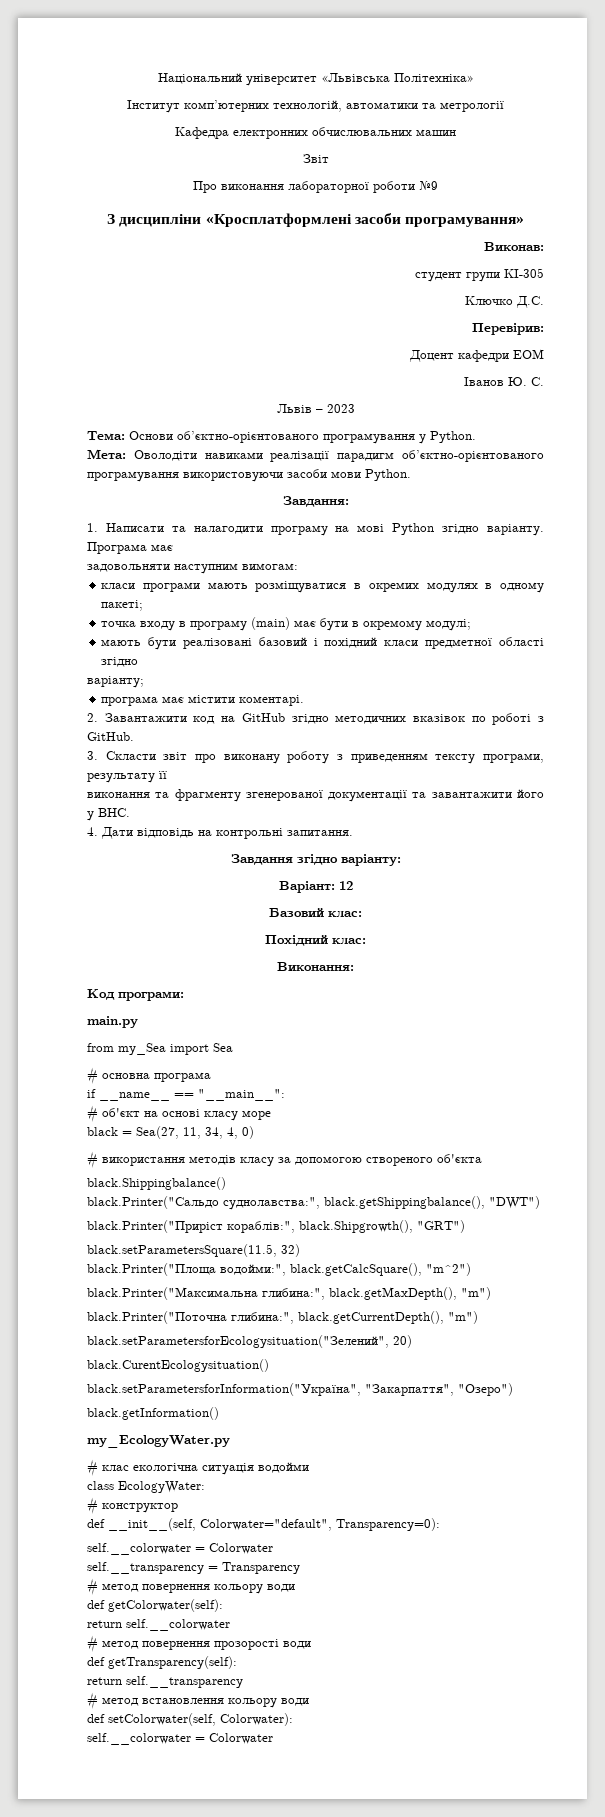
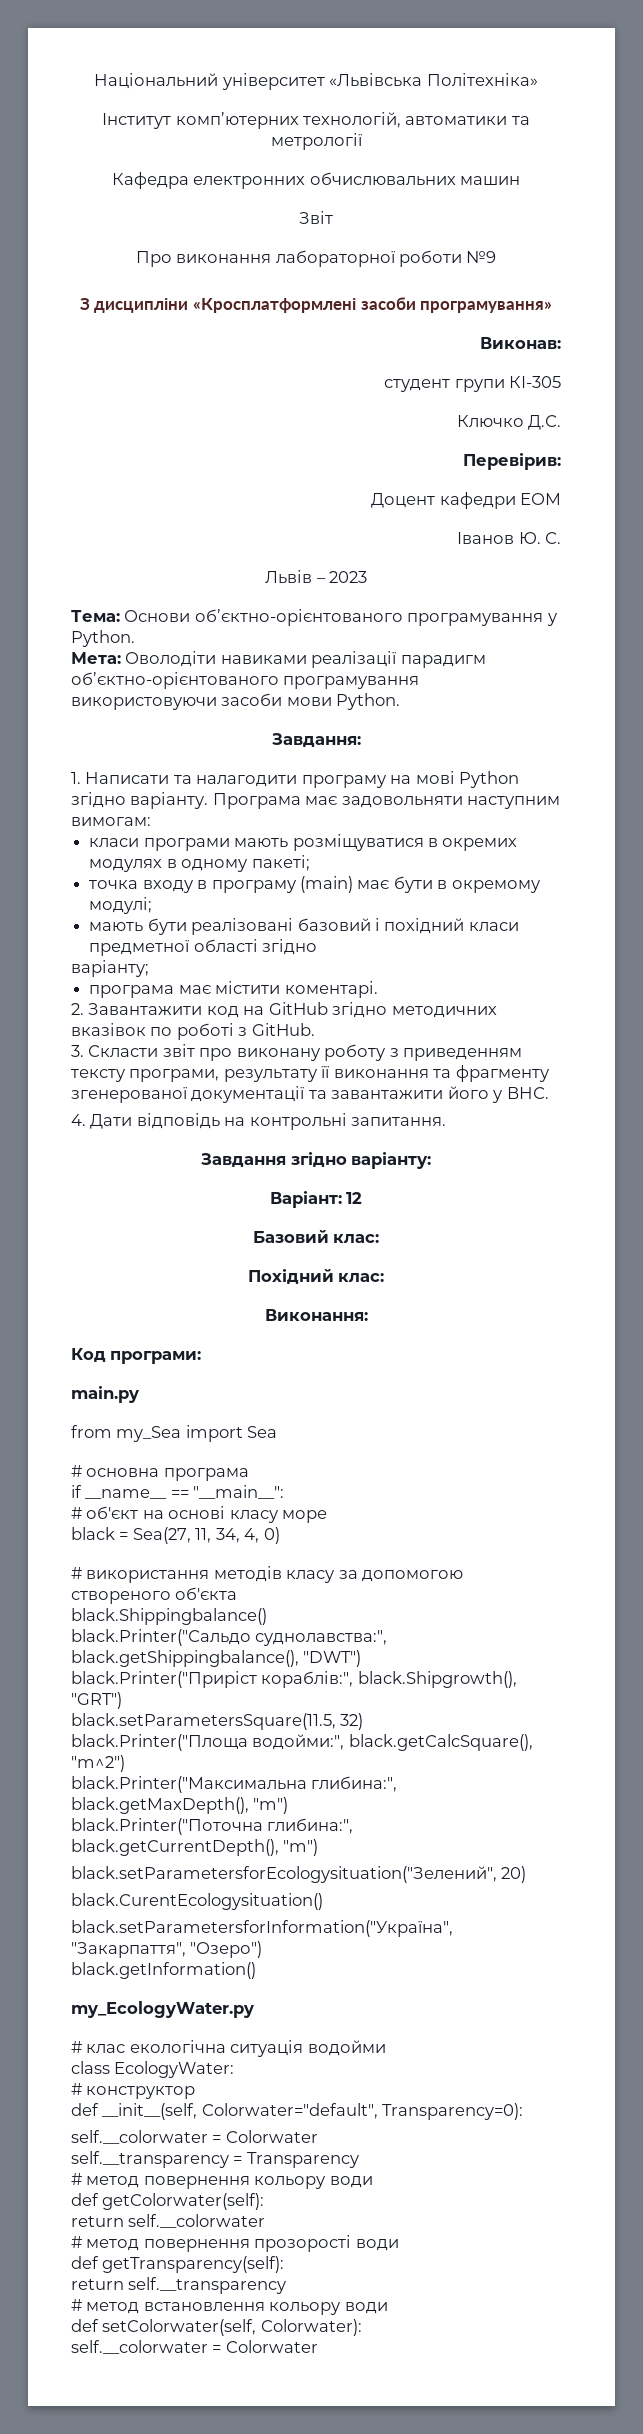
(173, 547) // -> (338, 800) none
(167, 775) // -> (330, 1072) none

